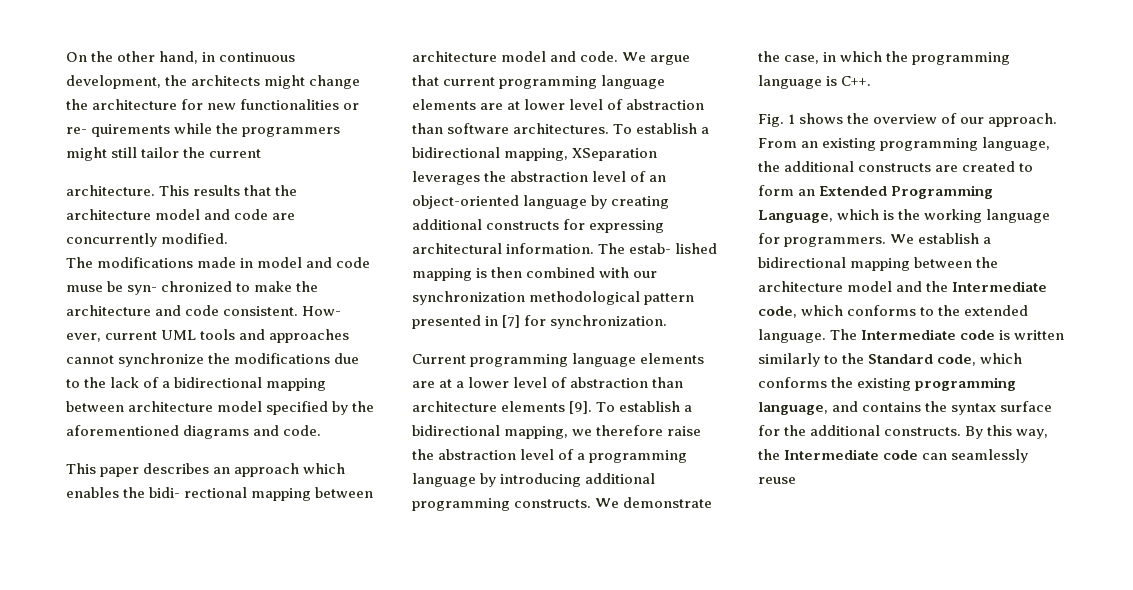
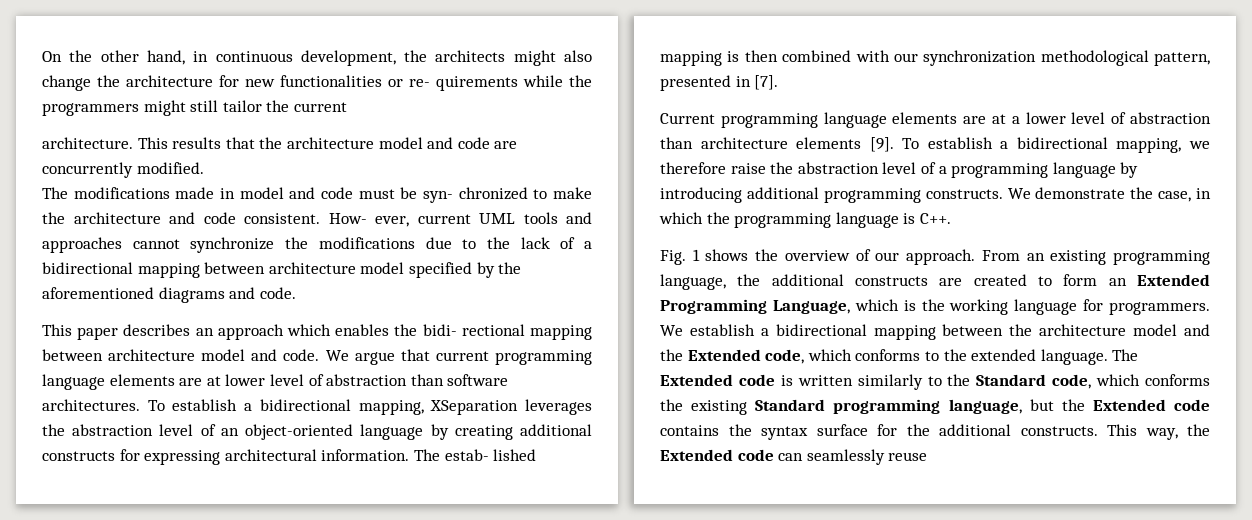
(306, 82) none -> [564,50,592,62] also
[66,285,103,292] muse -> [358,189,395,199] must
[644,293,695,305] pattern -> [1154,52,1210,66] pattern,
[502,315,668,329] [7] for synchronization. -> [754,75,779,90] [7].
[952,281,1048,292] Intermediate -> [687,349,761,361] Extended
[861,329,957,340] Intermediate -> [660,374,733,386] Extended
[915,377,1017,391] [758,401,859,415] programming language, and -> [755,399,1210,414] Standard programming language, but the Extended code
[965,425,1013,439] By this -> [1107,424,1137,436] This
[784,449,880,460] Intermediate -> [660,449,733,461] Extended

